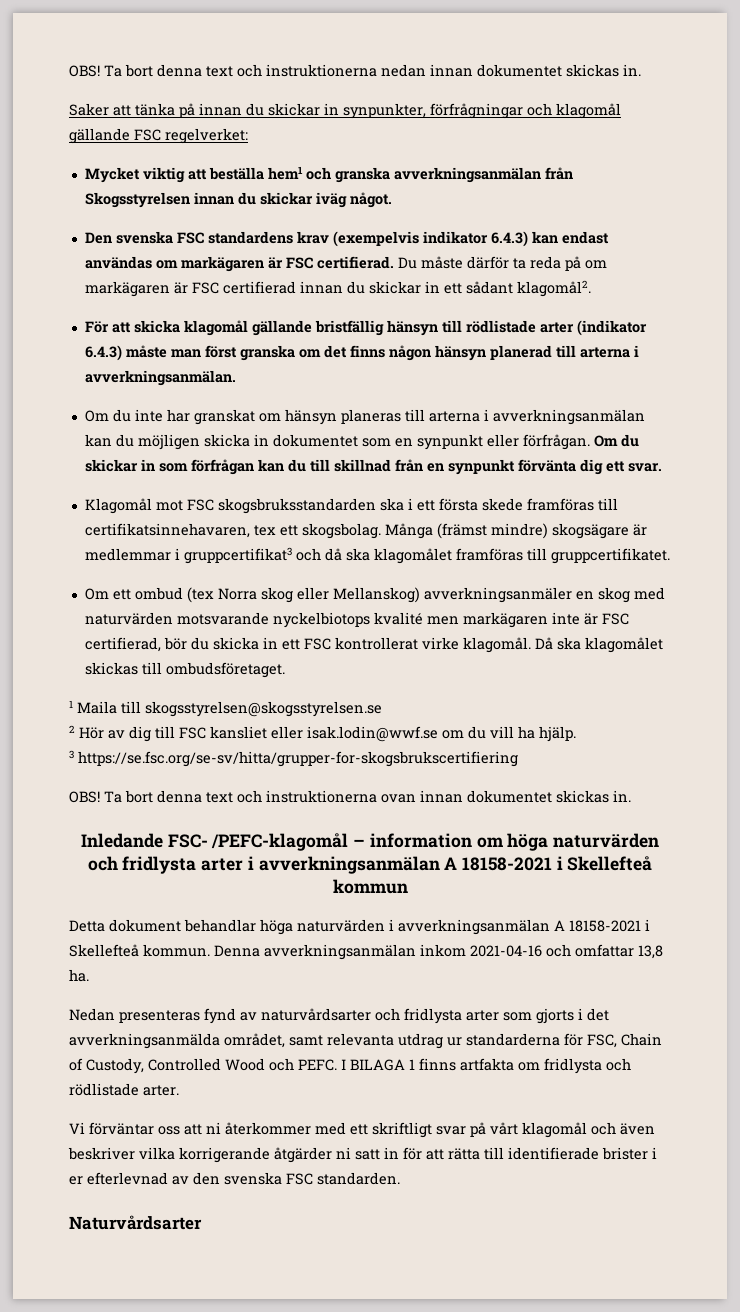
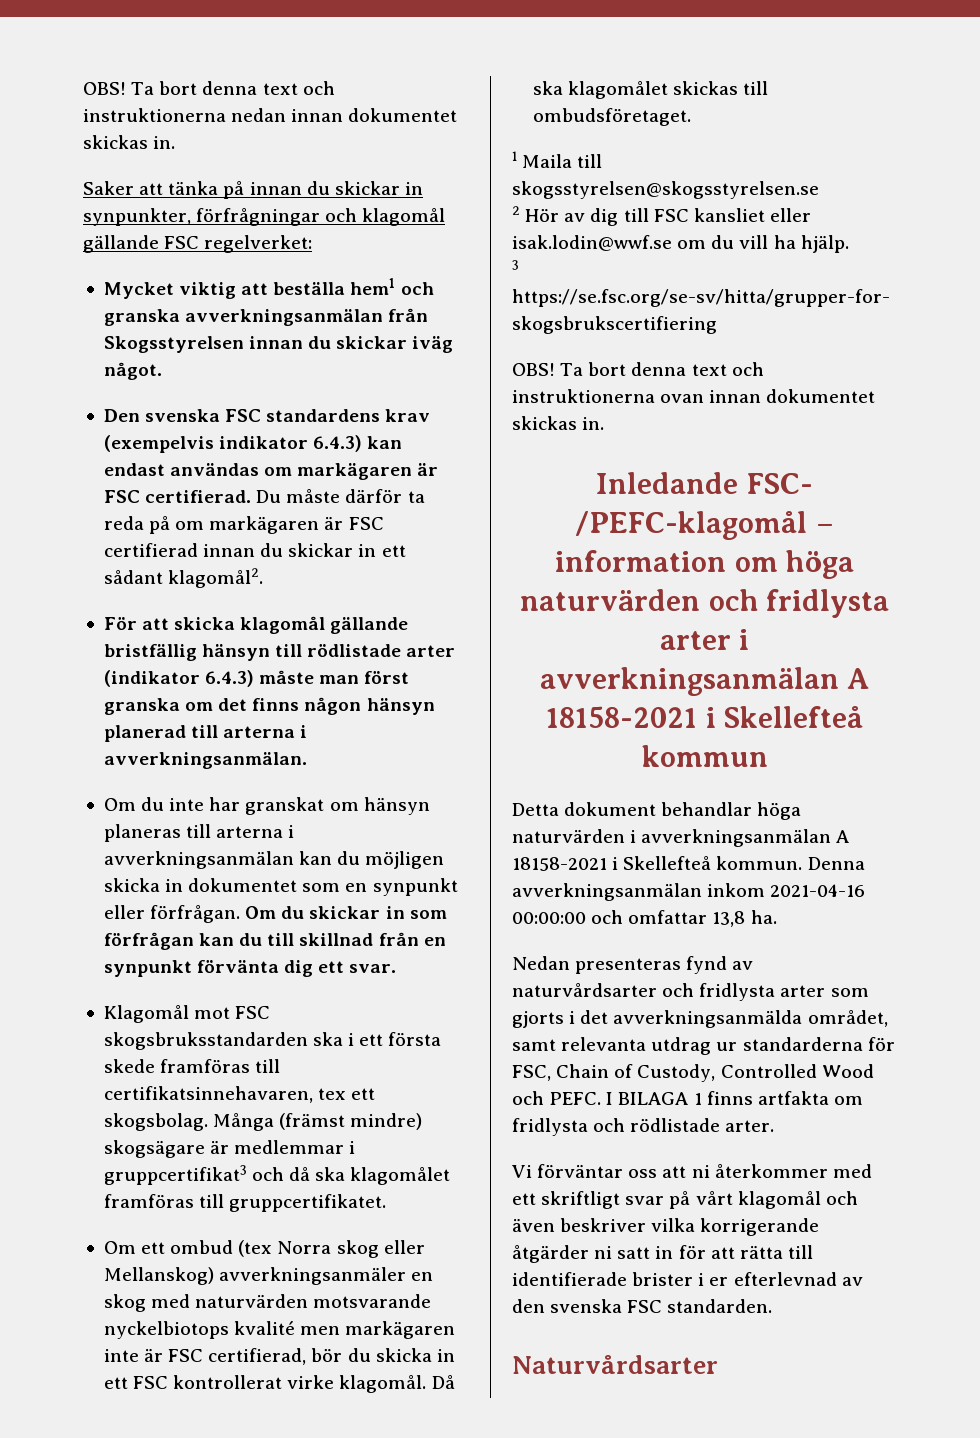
(542, 951) none -> [512,912,586,924] 00:00:00

